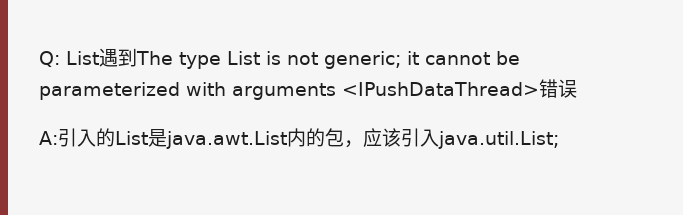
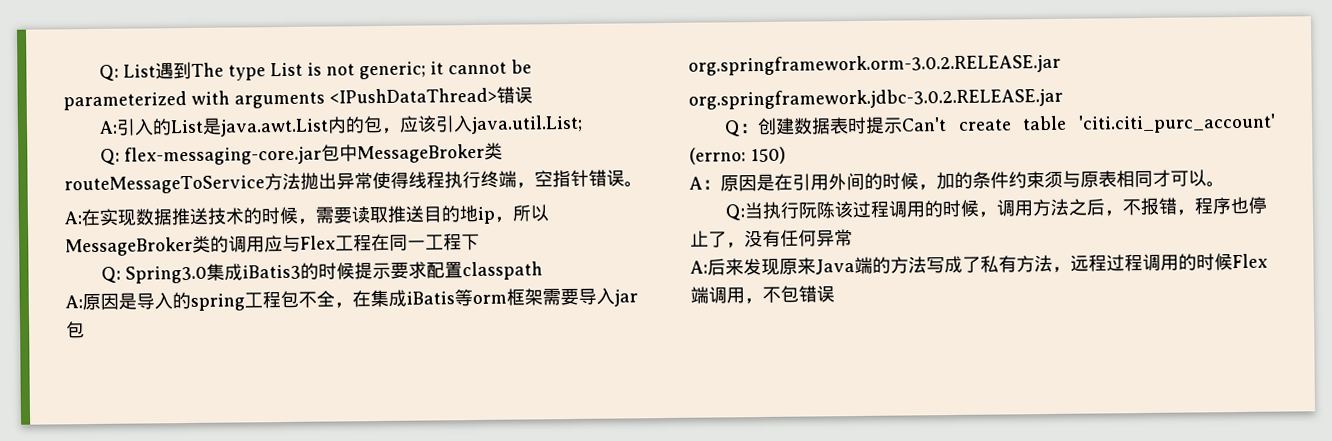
(559, 140) none -> [99,142,503,166] [64,169,643,195] [64,204,550,227] [65,233,480,257] [100,261,543,284] [65,287,638,311] [66,321,85,339] [688,53,1061,76] [688,87,1063,110] [723,113,1276,137] [689,146,786,165] [689,169,1225,192] [724,196,1267,221] [690,229,853,249] [690,253,1268,276] [690,285,835,305] // Q: flex-messaging-core.jar包中MessageBroker类routeMessageToService方法抛出异常使得线程执行终端，空指针错误。 // A:在实现数据推送技术的时候，需要读取推送目的地ip，所以MessageBroker类的调用应与Flex工程在同一工程下 // Q: Spring3.0集成iBatis3的时候提示要求配置classpath // A:原因是导入的spring工程包不全，在集成iBatis等orm框架需要导入jar包 // org.springframework.orm-3.0.2.RELEASE.jar // org.springframework.jdbc-3.0.2.RELEASE.jar // Q：创建数据表时提示Can't create table 'citi.citi_purc_account' (errno: 150) // A：原因是在引用外间的时候，加的条件约束须与原表相同才可以。 // Q:当执行阮陈该过程调用的时候，调用方法之后，不报错，程序也停止了，没有任何异常 // A:后来发现原来Java端的方法写成了私有方法，远程过程调用的时候Flex端调用，不包错误

